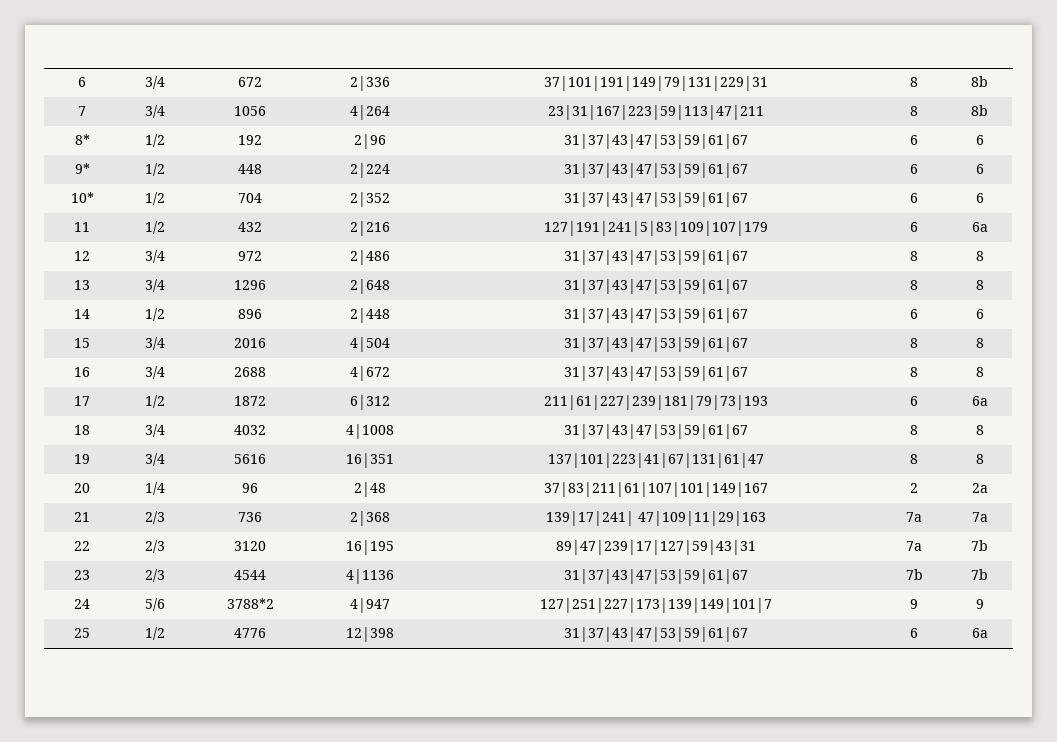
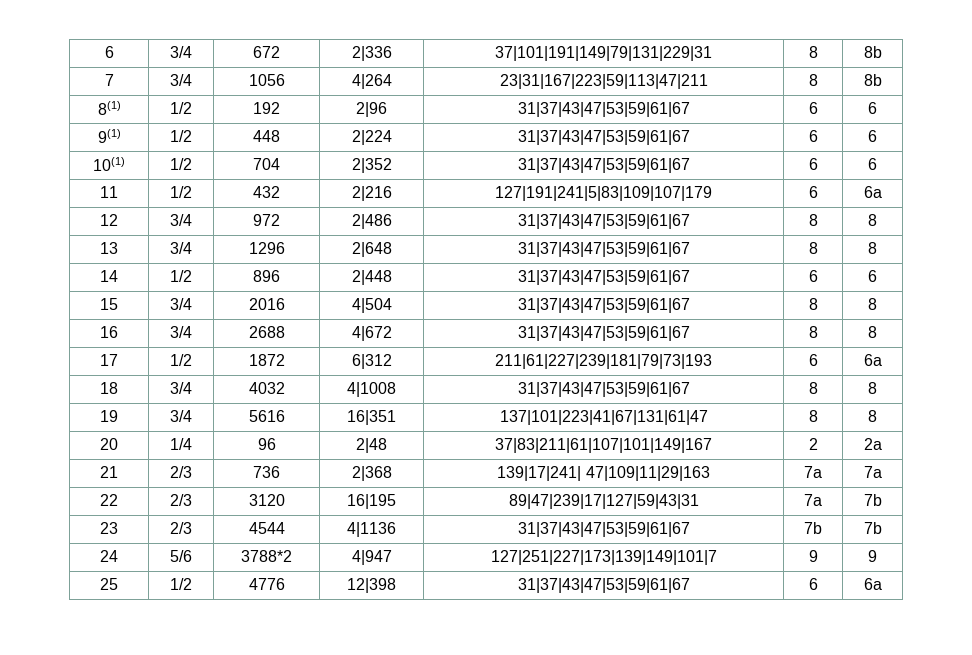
[74,134,90,145] 8* -> [97,101,121,115] 8(1)
[74,163,90,174] 9* -> [97,129,121,143] 9(1)
[70,192,94,203] 10* -> [93,157,125,171] 10(1)

